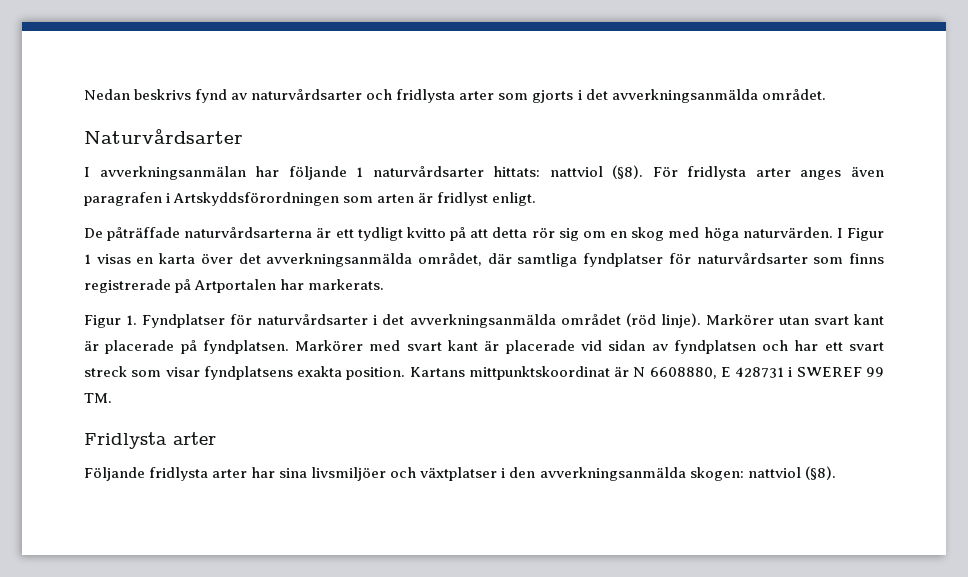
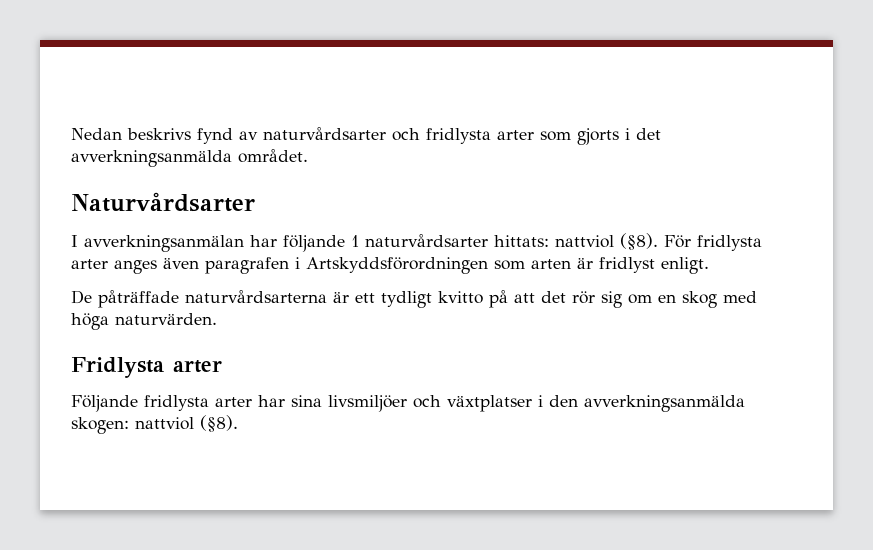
[492,227,528,238] detta -> [541,291,566,303] det
[836,228,884,241] [84,253,884,267] [84,279,385,293] [84,313,884,328] [84,340,884,354] [84,366,884,380] [84,393,112,403] I Figur 1 visas en karta över det avverkningsanmälda området, där samtliga fyndplatser för naturvårdsarter som finns registrerade på Artportalen har markerats. // Figur 1. Fyndplatser för naturvårdsarter i det avverkningsanmälda området (röd linje). Markörer utan svart kant är placerade på fyndplatsen. Markörer med svart kant är placerade vid sidan av fyndplatsen och har ett svart streck som visar fyndplatsens exakta position. Kartans mittpunktskoordinat är N 6608880, E 428731 i SWEREF 99 TM. -> (217, 319) none

